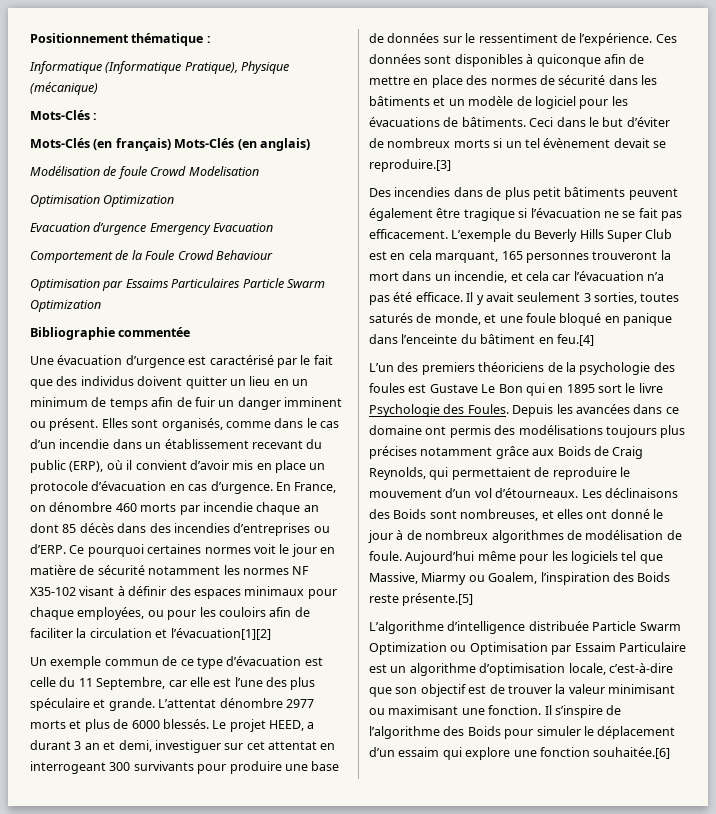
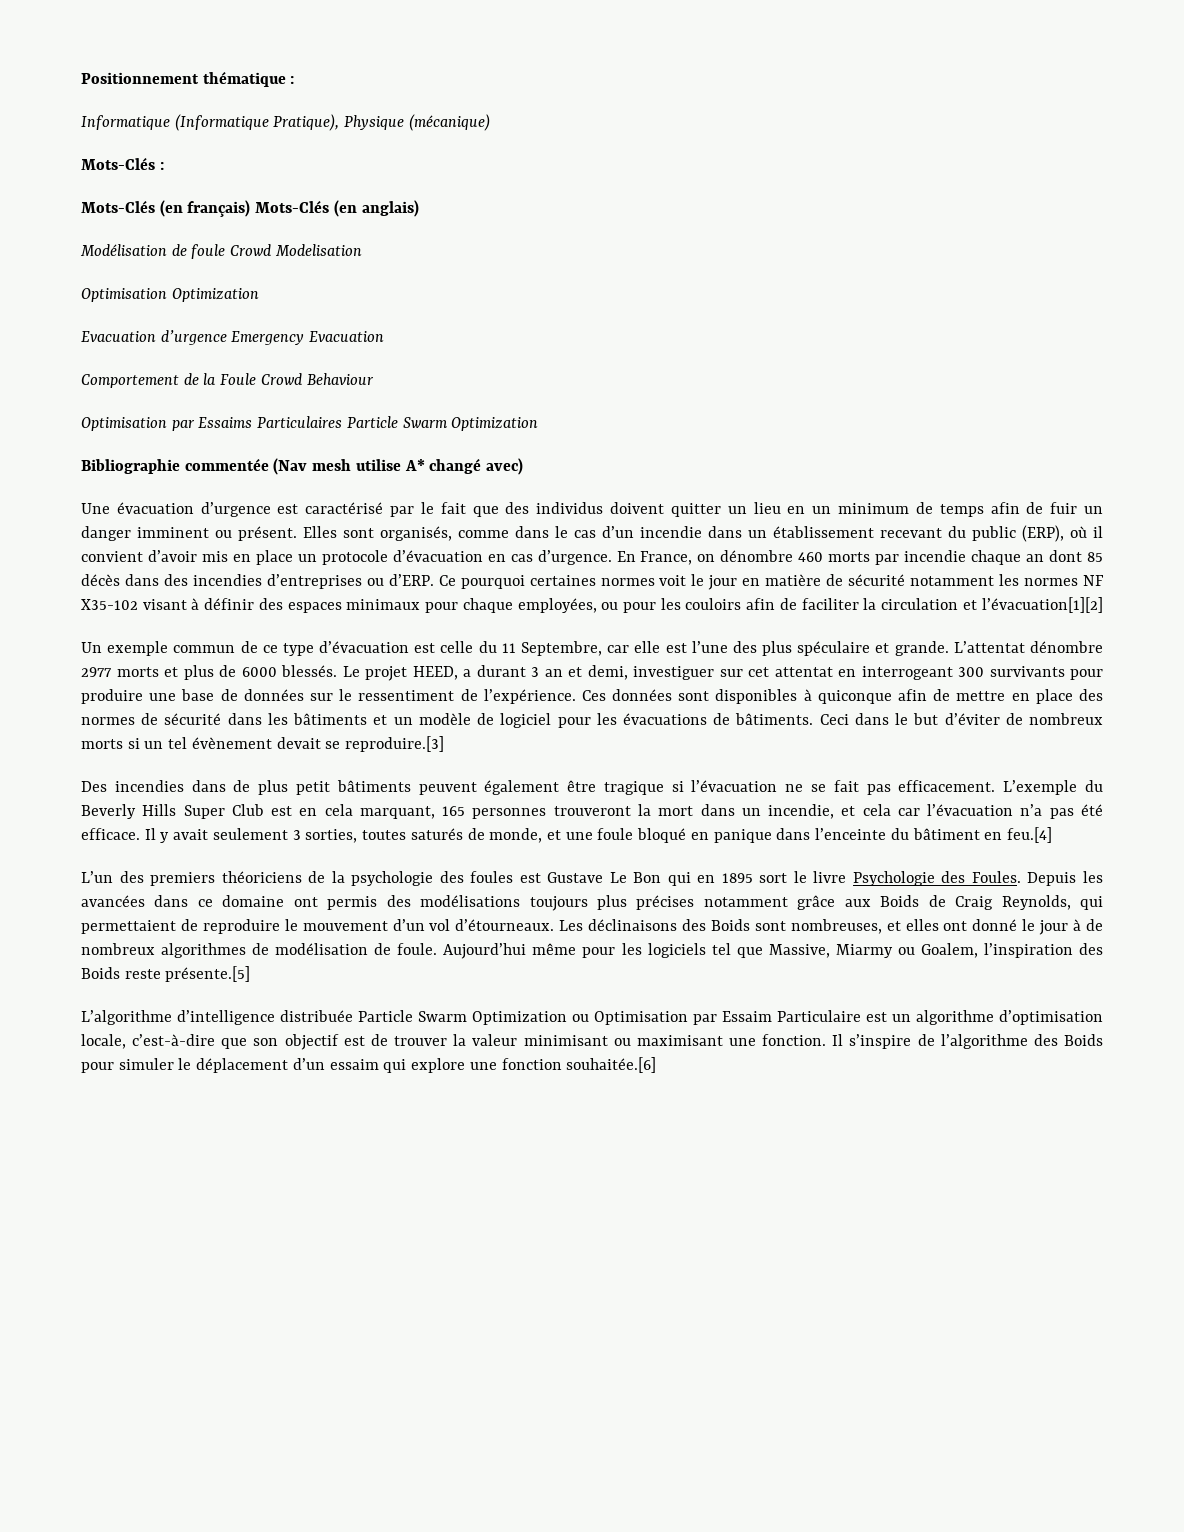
(191, 332) none -> [273,458,524,475] (Nav mesh utilise A* changé avec)

